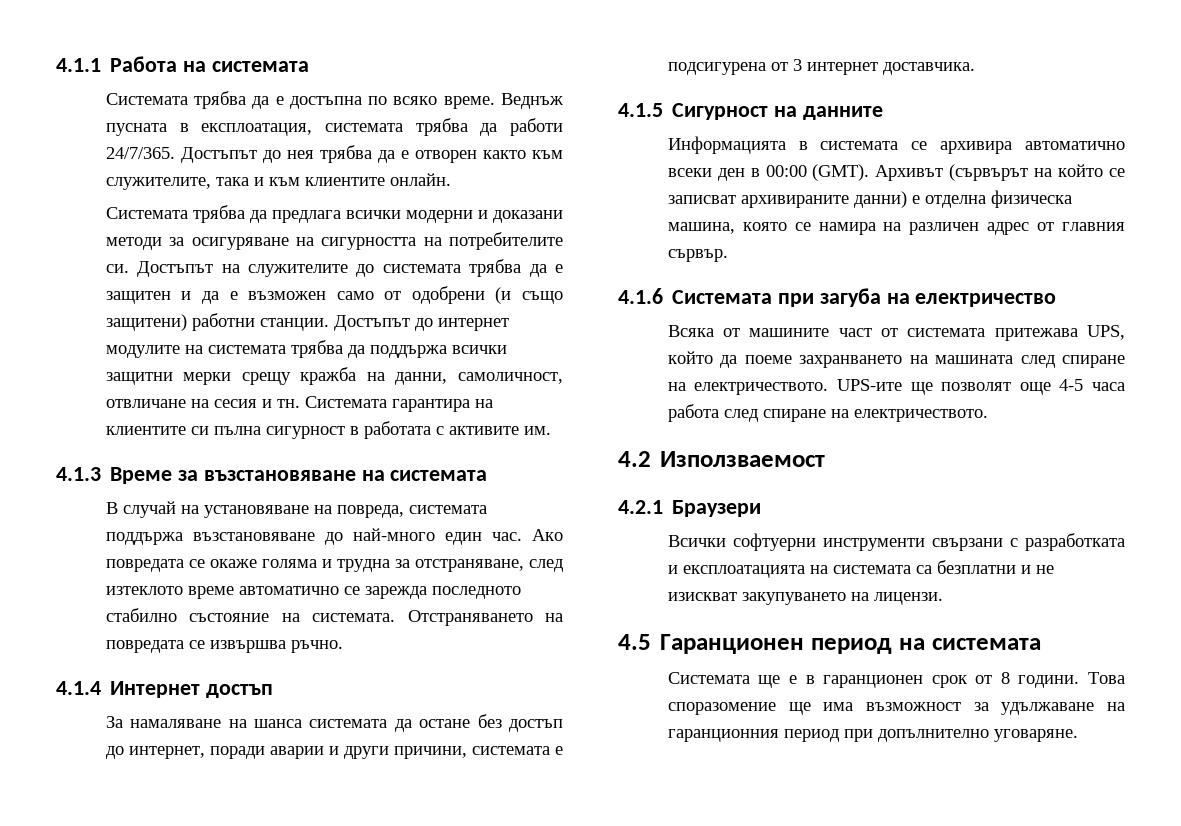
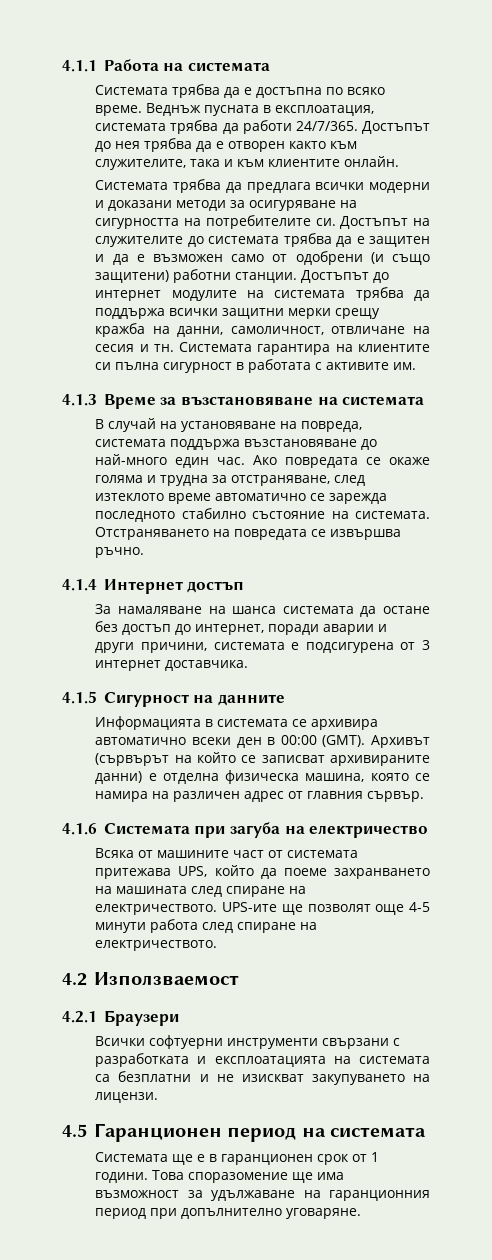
[1092,382,1125,391] часа -> [95,922,147,933] минути
[1000,672,1010,684] 8 -> [371,1152,380,1162] 1

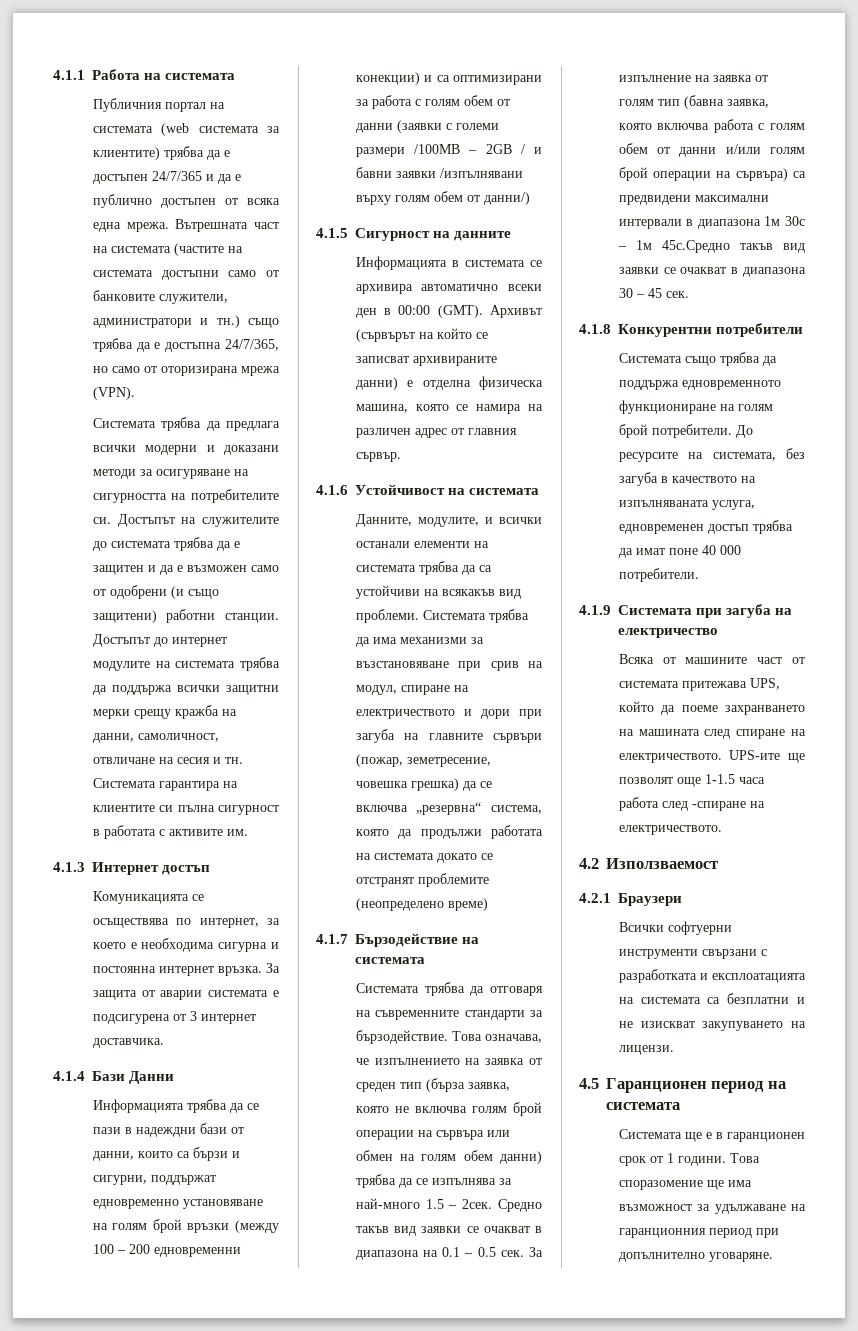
[95,84,386,98] [95,103,375,116] [95,120,430,134] [95,138,358,152] [95,156,400,170] Системата трябва да е достъпна по всяко време. Веднъж пусната в експлоатация, системата трябва да работи 24/7/365. Достъпът до нея трябва да е отворен както към служителите, така и към клиентите онлайн. -> [92,98,225,112] [92,123,280,136] [92,146,230,160] [92,171,241,184] [92,194,280,208] [92,219,279,232] [92,243,243,256] [92,270,279,280] [92,290,228,304] [92,315,279,328] [92,338,279,352] [92,366,280,376] [92,387,135,400] Публичния портал на системата (web системата за клиентите) трябва да е достъпен 24/7/365 и да е публично достъпен от всяка една мрежа. Вътрешната част на системата (частите на системата достъпни само от банковите служители, администратори и тн.) също трябва да е достъпна 24/7/365, но само от оторизирана мрежа (VPN).
[103,394,425,409] [95,418,363,432] [95,439,378,450] [95,454,430,468] [95,475,366,486] [95,493,388,504] [95,508,430,522] [95,527,402,540] [95,547,145,558] [62,579,245,594] [95,604,430,617] [95,621,388,635] [95,642,207,653] Време за възстановяване на системата // В случай на установяване на повреда, системата поддържа възстановяване до най-много един час. Ако повредата се окаже голяма и трудна за отстраняване, след изтеклото време автоматично се зарежда последното стабилно състояние на системата. Отстраняването на повредата се извършва ръчно. // 4.1.4 Интернет достъп // За намаляване на шанса системата да остане без достъп до интернет, поради аварии и други причини, -> [92,862,211,875] [92,891,204,904] [92,918,280,928] [92,938,279,952] [92,963,280,976] [92,990,203,1000] Интернет достъп // Комуникацията се осъществява по интернет, за което е необходима сигурна и постоянна интернет връзка. За защита от аварии
(249, 665) none -> [53,1071,175,1084] [92,1099,259,1113] [92,1123,244,1137] [92,1147,240,1161] [92,1175,216,1185] [92,1199,263,1209] [92,1219,279,1233] [92,1244,241,1257] [355,72,542,85] [355,95,510,109] [355,120,499,133] [355,144,542,157] [355,167,523,178] [355,191,530,205] // 4.1.4 Бази Данни // Информацията трябва да се пази в надеждни бази от данни, които са бързи и сигурни, поддържат едновременно установяване на голям брой връзки (между 100 – 200 едновременни конекции) и са оптимизирани за работа с голям обем от данни (заявки с големи размери /100MB – 2GB / и бавни заявки /изпълнявани върху голям обем от данни/)
(97, 829) none -> [355,484,540,495] [355,514,542,527] [355,541,489,548] [355,561,492,575] [355,585,521,599] [355,609,529,623] [355,637,484,647] [355,661,543,671] [355,685,469,695] [355,709,542,719] [355,729,542,743] [355,754,491,767] [355,778,492,791] [355,802,542,815] [355,825,543,839] [355,853,493,863] [355,873,489,887] [355,898,488,911] [316,933,480,947] [355,957,425,964] [355,982,543,996] [355,1010,543,1020] [355,1030,542,1044] [355,1058,542,1065] [355,1078,510,1092] [355,1102,542,1116] [355,1130,510,1140] [355,1150,542,1164] [355,1174,512,1188] [355,1198,542,1212] [355,1226,542,1236] [355,1247,543,1260] [618,75,768,82] [618,95,769,109] [618,119,805,133] [618,143,805,157] [618,167,806,181] [618,195,769,205] [618,216,805,229] [617,240,805,253] [618,267,806,277] [618,288,689,298] [579,323,804,337] [618,352,777,366] [618,380,781,390] [618,400,773,414] [618,424,753,438] [618,448,805,462] [618,472,756,486] [618,500,755,510] [618,520,793,534] [618,545,741,558] [618,568,699,582] [579,605,611,615] Устойчивост на системата // Данните, модулите, и всички останали елементи на системата трябва да са устойчиви на всякакъв вид проблеми. Системата трябва да има механизми за възстановяване при срив на модул, спиране на електричеството и дори при загуба на главните сървъри (пожар, земетресение, човешка грешка) да се включва „резервна“ система, която да продължи работата на системата докато се отстранят проблемите (неопределено време) // 4.1.7 Бързодействие на системата // Системата трябва да отговаря на съвременните стандарти за бързодействие. Това означава, че изпълнението на заявка от среден тип (бърза заявка, която не включва голям брой операции на сървъра или обмен на голям обем данни) трябва да се изпълнява за най-много 1.5 – 2сек. Средно такъв вид заявки се очакват в диапазона на 0.1 – 0.5 сек. За изпълнение на заявка от голям тип (бавна заявка, която включва работа с голям обем от данни и/или голям брой операции на сървъра) са предвидени максимални интервали в диапазона 1м 30с – 1м 45с.Средно такъв вид заявки се очакват в диапазона 30 – 45 сек. // 4.1.8 Конкурентни потребители // Системата също трябва да поддържа едновременното функциониране на голям брой потребители. До ресурсите на системата, без загуба в качеството на изпълняваната услуга, едновременен достъп трябва да имат поне 40 000 потребители. // 4.1.9
[409,902,431,912] [95,922,147,933] 4-5 минути -> [704,774,765,784] 1-1.5 часа
[237,922,297,933] спиране -> [691,801,746,811] -спиране

